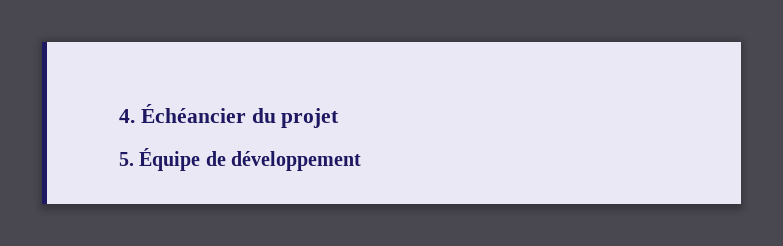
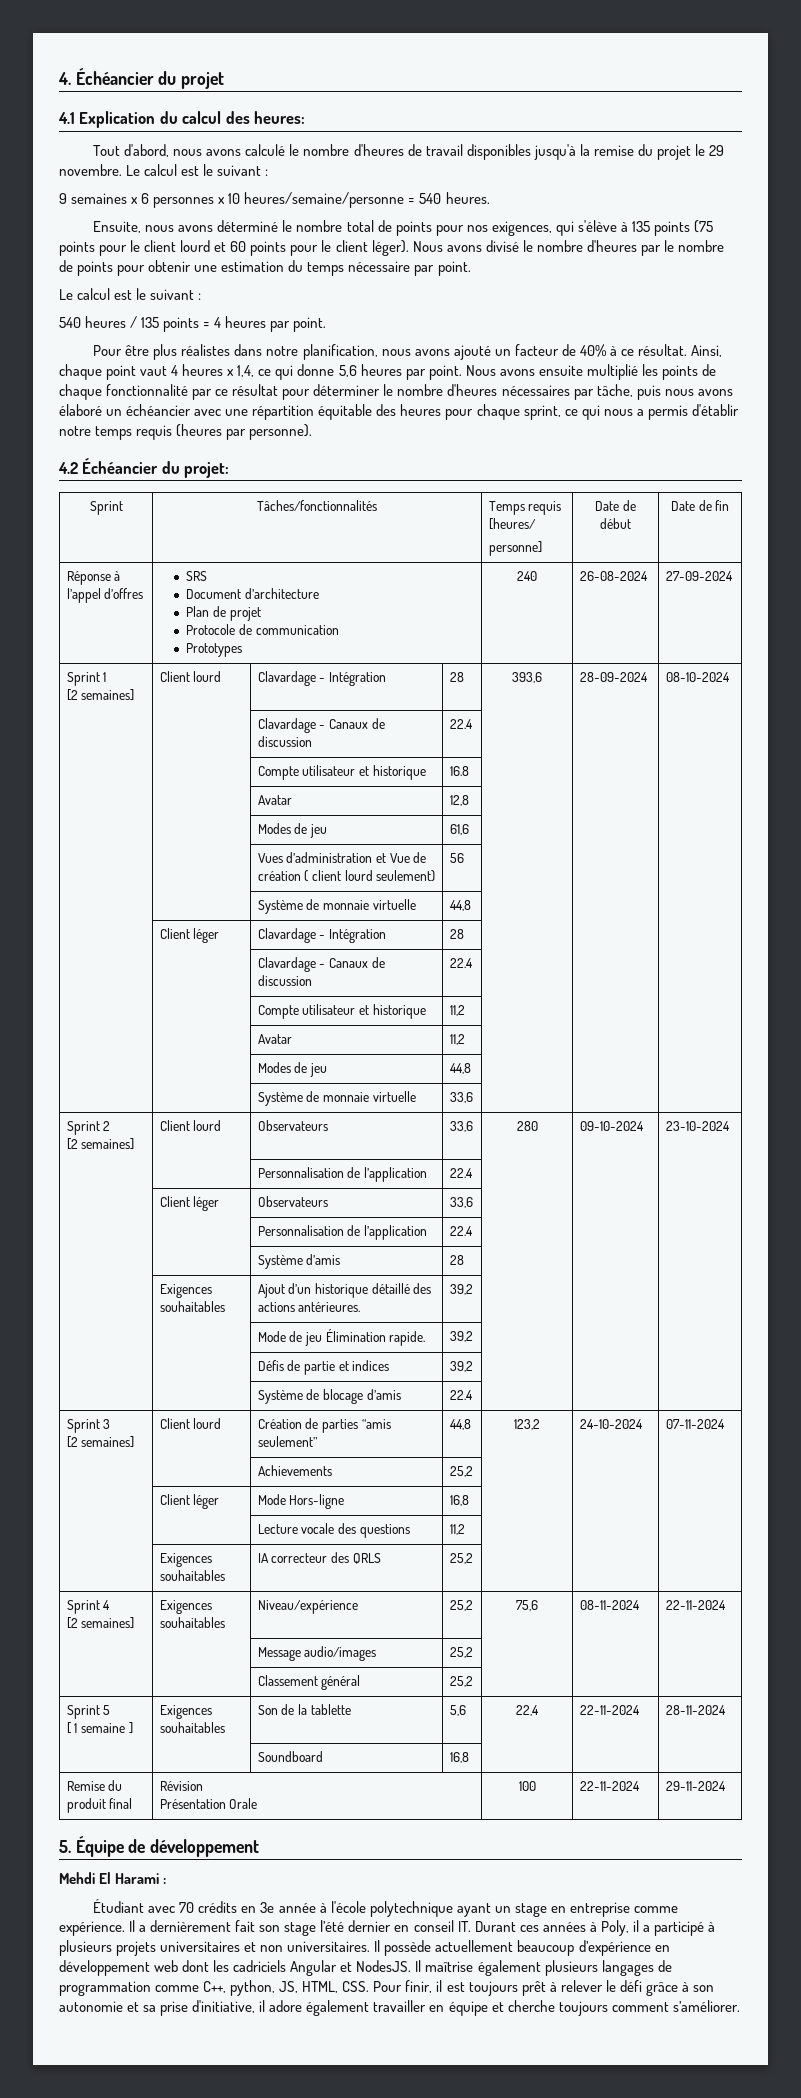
[119,148,362,171] 5. Équipe de développement -> [58,111,306,128] [93,144,725,160] [59,164,269,176] [59,192,490,208] [93,220,714,236] [59,240,724,256] [59,260,471,276] [59,288,202,300] [59,316,327,332] [93,344,723,360] [59,364,716,380] [59,384,733,400] [59,404,739,420] [59,424,313,440] [58,458,230,478] [89,501,123,515] [257,500,377,511] [488,501,562,515] [488,518,536,530] [488,541,542,556] [595,500,636,511] [600,518,631,529] [670,500,730,511] [66,571,121,585] [66,588,144,603] [186,571,208,581] [186,588,320,599] [186,606,261,621] [186,624,339,635] [186,643,243,657] [517,571,537,581] [579,571,648,581] [665,571,733,581] [66,672,107,686] [66,689,135,701] [159,671,222,682] [257,671,386,686] [449,672,464,682] [512,672,542,683] [579,672,648,682] [665,672,730,682] [257,718,385,733] [257,736,312,747] [449,719,473,729] [257,765,426,780] [449,766,469,776] [257,795,292,805] [449,795,469,806] [257,823,327,838] [449,824,469,835] [257,852,427,863] [257,870,436,882] [449,853,464,863] [257,899,416,914] [449,900,471,911] [159,928,220,943] [257,928,386,943] [449,929,464,939] [257,957,385,972] [257,975,312,986] [449,958,473,968] [257,1004,426,1019] [449,1005,465,1016] [257,1034,292,1044] [449,1034,465,1045] [257,1062,327,1077] [449,1063,471,1074] [257,1091,416,1106] [449,1092,473,1103] [66,1121,111,1135] [66,1138,135,1150] [159,1120,222,1131] [257,1120,328,1131] [449,1121,473,1132] [516,1121,538,1131] [579,1121,644,1131] [665,1121,730,1131] [257,1167,427,1182] [449,1168,473,1178] [159,1196,220,1211] [257,1196,328,1207] [449,1197,473,1208] [257,1225,427,1240] [449,1226,473,1236] [257,1254,341,1269] [449,1255,464,1265] [159,1284,212,1298] [159,1301,225,1312] [257,1283,432,1298] [257,1302,361,1312] [449,1284,473,1295] [257,1329,426,1346] [449,1331,473,1342] [257,1360,390,1375] [449,1361,473,1372] [257,1389,401,1404] [449,1390,473,1400] [66,1419,111,1433] [66,1436,135,1448] [159,1418,222,1429] [257,1418,391,1433] [257,1436,318,1447] [449,1419,471,1430] [514,1419,540,1430] [579,1419,643,1429] [665,1419,725,1429] [257,1465,332,1476] [449,1466,473,1477] [159,1494,220,1509] [257,1494,345,1509] [449,1495,469,1506] [257,1523,410,1538] [449,1524,465,1535] [159,1553,212,1567] [159,1570,225,1581] [257,1552,381,1564] [449,1553,473,1564] [66,1600,111,1614] [66,1617,135,1629] [159,1600,212,1614] [159,1617,225,1628] [257,1600,358,1614] [449,1600,473,1611] [516,1600,538,1611] [579,1600,640,1610] [665,1600,726,1610] [257,1646,377,1661] [449,1647,473,1658] [257,1675,361,1690] [449,1676,473,1687] [66,1705,111,1719] [66,1722,133,1734] [159,1705,212,1719] [159,1722,225,1733] [257,1704,351,1715] [449,1705,466,1716] [516,1705,539,1716] [579,1705,640,1715] [665,1705,726,1715] [257,1751,323,1762] [449,1752,469,1763] [66,1780,123,1791] [66,1798,133,1813] [159,1781,203,1791] [159,1798,258,1809] [518,1781,536,1791] [579,1781,640,1791] [665,1781,726,1791] [59,1836,260,1857] [59,1872,167,1884] [93,1899,678,1917] [59,1920,715,1936] [59,1940,670,1956] [59,1960,672,1976] [59,1980,714,1996] [59,2000,740,2016] 4.1 Explication du calcul des heures: // Tout d'abord, nous avons calculé le nombre d'heures de travail disponibles jusqu'à la remise du projet le 29 novembre. Le calcul est le suivant : // 9 semaines x 6 personnes x 10 heures/semaine/personne = 540 heures. // Ensuite, nous avons déterminé le nombre total de points pour nos exigences, qui s'élève à 135 points (75 points pour le client lourd et 60 points pour le client léger). Nous avons divisé le nombre d'heures par le nombre de points pour obtenir une estimation du temps nécessaire par point. // Le calcul est le suivant : // 540 heures / 135 points = 4 heures par point. // Pour être plus réalistes dans notre planification, nous avons ajouté un facteur de 40% à ce résultat. Ainsi, chaque point vaut 4 heures x 1,4, ce qui donne 5,6 heures par point. Nous avons ensuite multiplié les points de chaque fonctionnalité par ce résultat pour déterminer le nombre d'heures nécessaires par tâche, puis nous avons élaboré un échéancier avec une répartition équitable des heures pour chaque sprint, ce qui nous a permis d'établir notre temps requis (heures par personne). // 4.2 Échéancier du projet: // Sprint | Tâches/fonctionnalités | Temps requis [heures/ // personne] | Date de début | Date de fin // Réponse à l’appel d’offres | SRS // Document d’architecture // Plan de projet // Protocole de communication // Prototypes | 240 | 26-08-2024 | 27-09-2024 // Sprint 1 // [2 semaines] | Client lourd | Clavardage - Intégration | 28 | 393,6 | 28-09-2024 | 08-10-2024 // | | Clavardage - Canaux de discussion | 22.4 | | | // | | Compte utilisateur et historique | 16.8 | | | // | | Avatar | 12,8 | | | // | | Modes de jeu | 61,6 | | | // | | Vues d’administration et Vue de création ( client lourd seulement) | 56 | | | // | | Système de monnaie virtuelle | 44,8 | | | // | Client léger | Clavardage - Intégration | 28 | | | // | | Clavardage - Canaux de discussion | 22.4 | | | // | | Compte utilisateur et historique | 11,2 | | | // | | Avatar | 11,2 | | | // | | Modes de jeu | 44,8 | | | // | | Système de monnaie virtuelle | 33,6 | | | // Sprint 2 // [2 semaines] | Client lourd | Observateurs | 33,6 | 280 | 09-10-2024 | 23-10-2024 // | | Personnalisation de l’application | 22.4 | | | // | Client léger | Observateurs | 33,6 | | | // | | Personnalisation de l’application | 22.4 | | | // | | Système d’amis | 28 | | | // | Exigences souhaitables | Ajout d’un historique détaillé des actions antérieures. | 39,2 | | | // | | Mode de jeu Élimination rapide. | 39,2 | | | // | | Défis de partie et indices | 39,2 | | | // | | Système de blocage d’amis | 22.4 | | | // Sprint 3 // [2 semaines] | Client lourd | Création de parties “amis seulement” | 44,8 | 123,2 | 24-10-2024 | 07-11-2024 // | | Achievements | 25,2 | | | // | Client léger | Mode Hors-ligne | 16,8 | | | // | | Lecture vocale des questions | 11,2 | | | // | Exigences souhaitables | IA correcteur des QRLS | 25,2 | | | // Sprint 4 // [2 semaines] | Exigences souhaitables | Niveau/expérience | 25,2 | 75,6 | 08-11-2024 | 22-11-2024 // | | Message audio/images | 25,2 | | | // | | Classement général | 25,2 | | | // Sprint 5 // [ 1 semaine ] | Exigences souhaitables | Son de la tablette | 5,6 | 22,4 | 22-11-2024 | 28-11-2024 // | | Soundboard | 16,8 | | | // Remise du produit final | Révision // Présentation Orale | 100 | 22-11-2024 | 29-11-2024 // 5. Équipe de développement // Mehdi El Harami : // Étudiant avec 70 crédits en 3e année à l'école polytechnique ayant un stage en entreprise comme expérience. Il a dernièrement fait son stage l’été dernier en conseil IT. Durant ces années à Poly, il a participé à plusieurs projets universitaires et non universitaires. Il possède actuellement beaucoup d’expérience en développement web dont les cadriciels Angular et NodesJS. Il maîtrise également plusieurs langages de programmation comme C++, python, JS, HTML, CSS. Pour finir, il est toujours prêt à relever le défi grâce à son autonomie et sa prise d'initiative, il adore également travailler en équipe et cherche toujours comment s’améliorer.

